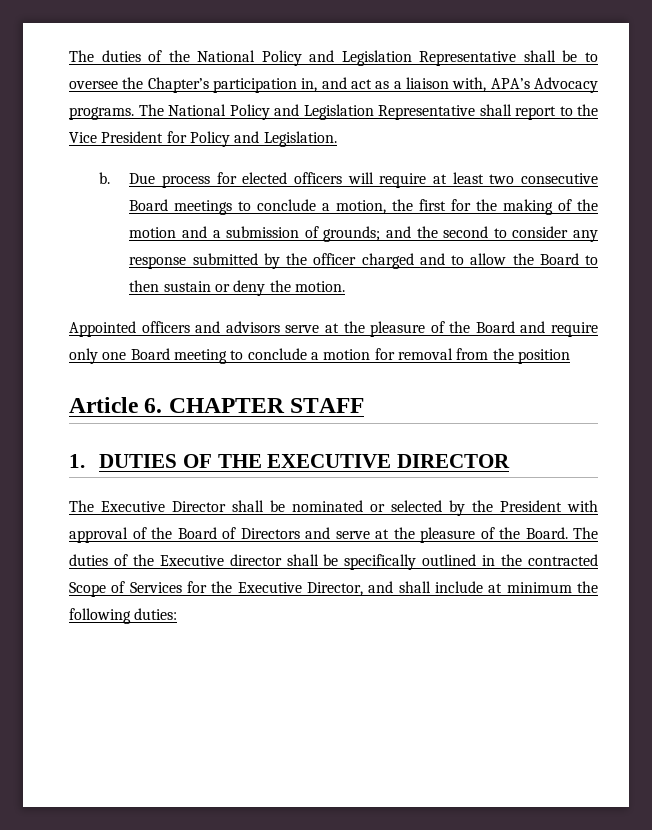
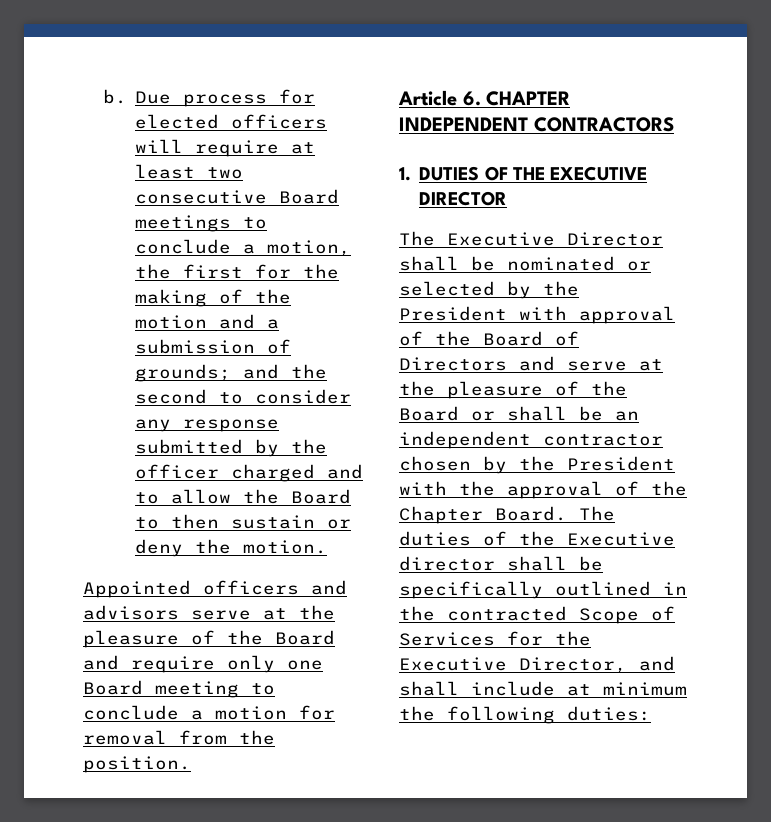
[69,50,599,66] [69,77,598,93] [69,104,598,120] [69,131,337,147] The duties of the National Policy and Legislation Representative shall be to oversee the Chapter’s participation in, and act as a liaison with, APA’s Advocacy programs. The National Policy and Legislation Representative shall report to the Vice President for Policy and Legislation. // -> (102, 96) none
[517,349,570,364] position -> [83,756,191,773] position.
[290,398,365,413] STAFF -> [399,117,674,132] INDEPENDENT CONTRACTORS
(520, 533) none -> [399,406,639,421] [399,431,663,449] [399,456,675,474] [399,481,687,499] [399,506,483,524] Board or shall be an independent contractor chosen by the President with the approval of the Chapter

